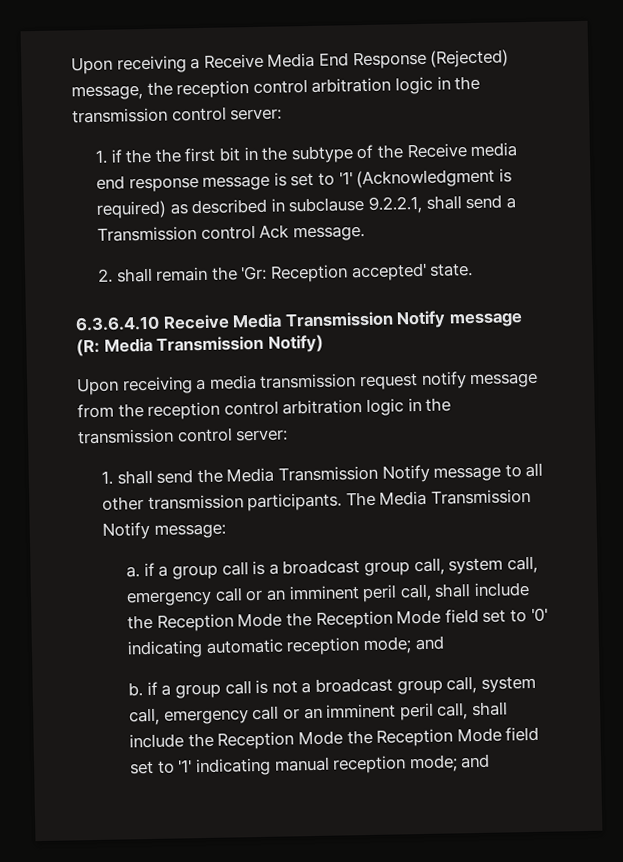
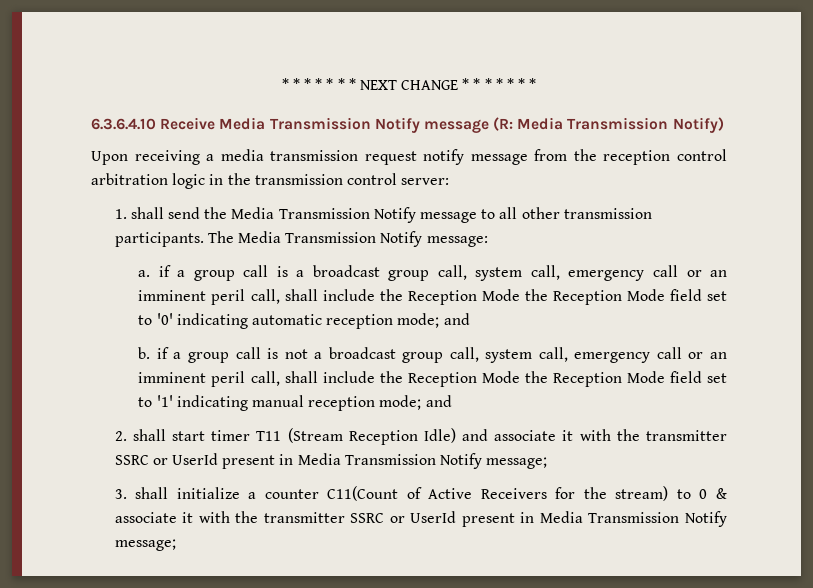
[71,49,510,75] [71,75,481,101] [72,106,283,124] [95,142,518,164] [96,168,512,193] [96,194,516,219] [97,224,365,242] [97,262,474,283] Upon receiving a Receive Media End Response (Rejected) message, the reception control arbitration logic in the transmission control server: // 1. if the the first bit in the subtype of the Receive media end response message is set to '1' (Acknowledgment is required) as described in subclause 9.2.2.1, shall send a Transmission control Ack message. // 2. shall remain the 'Gr: Reception accepted' state. -> [281,78,537,90] * * * * * * * NEXT CHANGE * * * * * * *
(491, 761) none -> [114,428,728,445] [114,453,548,469] [114,486,728,501] [114,511,728,527] [114,539,176,551] // 2. shall start timer T11 (Stream Reception Idle) and associate it with the transmitter SSRC or UserId present in Media Transmission Notify message; // 3. shall initialize a counter C11(Count of Active Receivers for the stream) to 0 & associate it with the transmitter SSRC or UserId present in Media Transmission Notify message;

